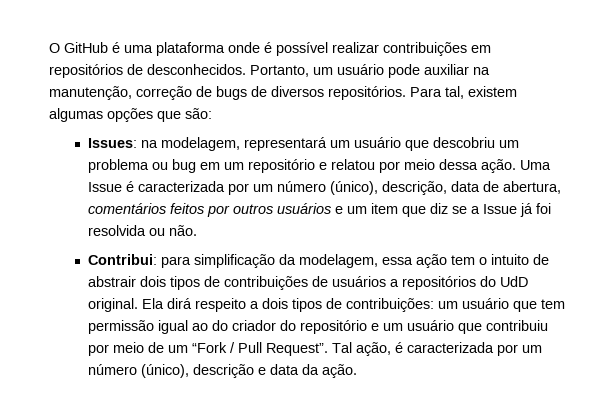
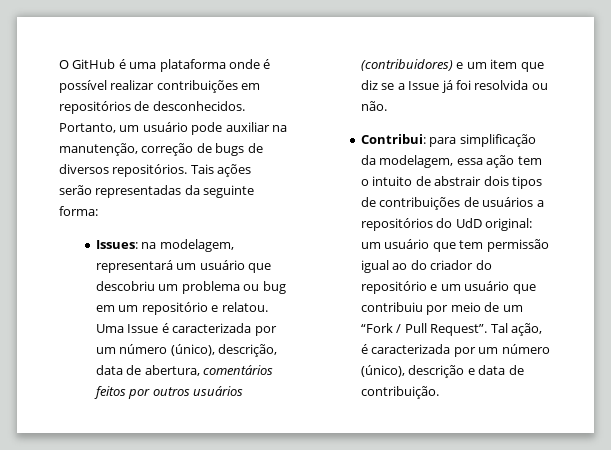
[410,86,517,99] [49,108,212,122] Para tal, existem algumas opções que são: -> [190,164,252,177] [59,185,255,198] [59,206,98,216] Tais ações serão representadas da seguinte forma:
[330,159,516,173] relatou por meio dessa ação. -> [221,302,268,312] relatou.
(331, 208) none -> [361,59,454,71] (contribuidores)
[87,298,434,312] original. Ela dirá respeito a dois tipos de contribuições: -> [485,218,533,231] original:
[301,364,357,378] da ação. -> [508,365,524,375] [361,386,440,399] de contribuição.

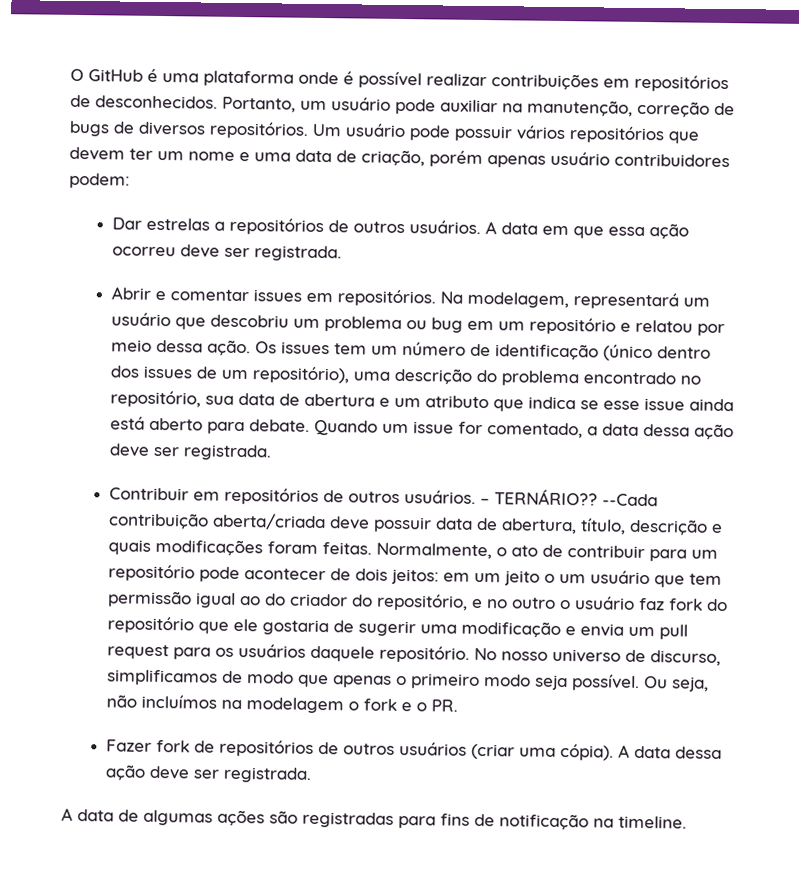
[190,164,252,177] [59,185,255,198] [59,206,98,216] [96,240,157,249] Tais ações serão representadas da seguinte forma: // Issues: na -> [312,123,699,144] [69,146,730,168] [69,172,130,189] [112,217,690,240] [112,244,343,262] [111,286,464,307] Um usuário pode possuir vários repositórios que devem ter um nome e uma data de criação, porém apenas usuário contribuidores podem: // Dar estrelas a repositórios de outros usuários. A data em que essa ação ocorreu deve ser registrada. // Abrir e comentar issues em repositórios. Na
[221,302,268,312] [96,323,277,336] [96,344,278,357] [96,365,274,376] [94,386,244,399] [361,59,544,72] [361,80,548,93] [361,101,388,111] [361,134,536,147] [361,155,542,168] [361,176,542,189] [361,197,544,210] [361,218,533,231] relatou. Uma Issue é caracterizada por um número (único), descrição, data de abertura, comentários feitos por outros usuários (contribuidores) e um item que diz se a Issue já foi resolvida ou não. // Contribui: para simplificação da modelagem, essa ação tem o intuito de abstrair dois tipos de contribuições de usuários a repositórios do UdD original: -> [635,319,726,337] [111,339,712,362] [110,365,702,387] [110,390,735,412] [110,416,735,441] [109,443,273,461] [109,487,659,507] [108,512,724,536] [108,538,719,562] [108,564,556,586] relatou por meio dessa ação. Os issues tem um número de identificação (único dentro dos issues de um repositório), uma descrição do problema encontrado no repositório, sua data de abertura e um atributo que indica se esse issue ainda está aberto para debate. Quando um issue for comentado, a data dessa ação deve ser registrada. // Contribuir em repositórios de outros usuários. – TERNÁRIO?? --Cada contribuição aberta/criada deve possuir data de abertura, título, descrição e quais modificações foram feitas. Normalmente, o ato de contribuir para um repositório pode acontecer de dois jeitos: em um jeito o
[361,281,536,294] [361,302,523,315] [361,323,542,336] [361,344,550,357] [361,365,524,378] [361,386,440,399] repositório e um usuário que contribuiu por meio de um “Fork / Pull Request”. Tal ação, é caracterizada por um número (único), descrição e data de contribuição. -> [376,593,729,612] [107,616,689,640] [107,644,722,666] [107,669,710,692] [106,694,459,714] [106,739,723,761] [105,764,313,783] [61,807,687,831] repositório, e no outro o usuário faz fork do repositório que ele gostaria de sugerir uma modificação e envia um pull request para os usuários daquele repositório. No nosso universo de discurso, simplificamos de modo que apenas o primeiro modo seja possível. Ou seja, não incluímos na modelagem o fork e o PR. // Fazer fork de repositórios de outros usuários (criar uma cópia). A data dessa ação deve ser registrada. // A data de algumas ações são registradas para fins de notificação na timeline.

